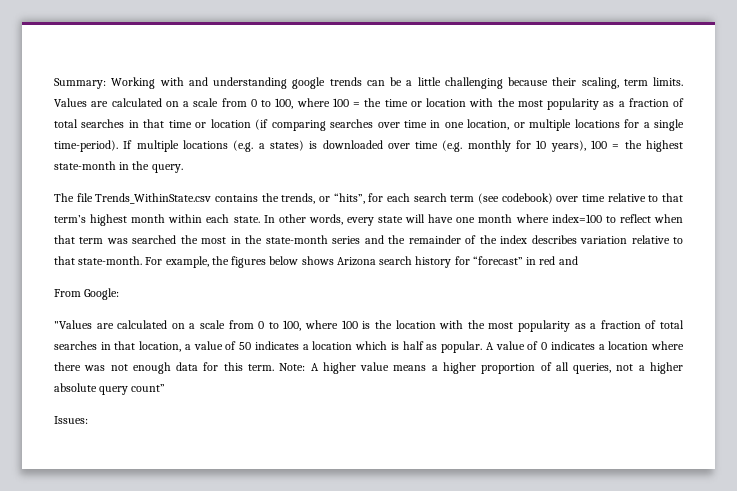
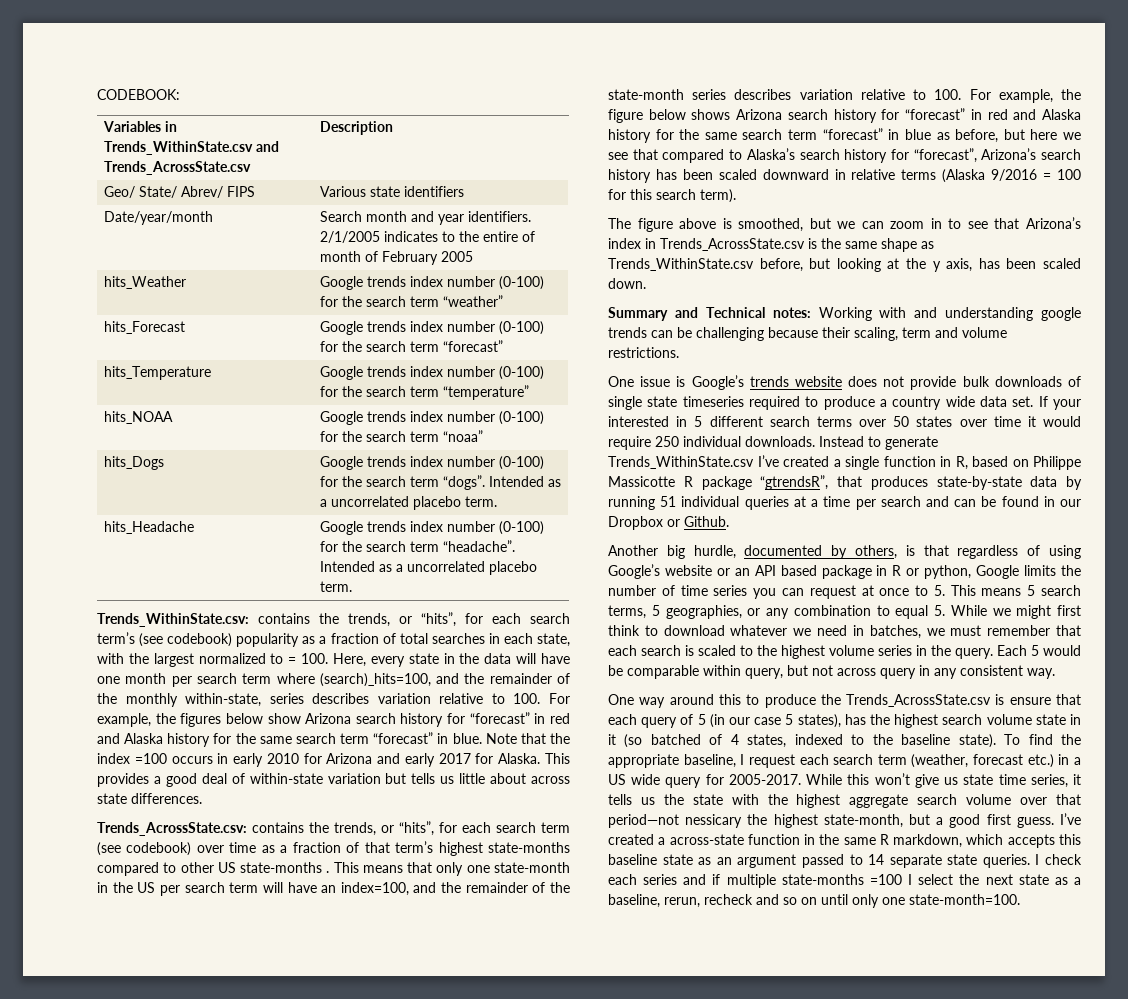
[54,77,683,89] [54,98,684,110] [54,119,684,131] [54,140,683,152] [54,161,183,173] [54,193,212,204] Summary: Working with and understanding google trends can be a little challenging because their scaling, term limits. Values are calculated on a scale from 0 to 100, where 100 = the time or location with the most popularity as a fraction of total searches in that time or location (if comparing searches over time in one location, or multiple locations for a single time-period). If multiple locations (e.g. a states) is downloaded over time (e.g. monthly for 10 years), 100 = the highest state-month in the query. // The file Trends_WithinState.csv -> [97,89,180,100] [103,121,178,132] [104,141,280,155] [104,161,252,175] [320,121,394,135] [104,186,256,198] [320,186,465,197] [104,211,214,225] [320,211,532,225] [320,231,536,243] [320,251,474,265] [104,276,187,289] [320,276,545,290] [320,295,504,307] [104,321,186,334] [320,321,545,335] [320,340,504,352] [104,366,212,380] [320,366,545,380] [320,385,530,400] [104,411,174,424] [320,411,545,425] [320,430,484,442] [104,456,165,470] [320,456,545,470] [320,475,562,490] [320,496,498,510] [104,521,195,534] [320,521,545,535] [320,540,516,552] [320,561,538,575] [320,581,353,592] [97,612,570,627] [97,632,570,647] [97,653,570,667] [97,673,570,687] [97,693,570,707] [97,712,570,727] [97,732,570,747] [97,753,570,767] [97,773,571,787] [97,793,202,804] [97,822,247,836] CODEBOOK: // Variables in Trends_WithinState.csv and Trends_AcrossState.csv | Description // Geo/ State/ Abrev/ FIPS | Various state identifiers // Date/year/month | Search month and year identifiers. 2/1/2005 indicates to the entire of month of February 2005 // hits_Weather | Google trends index number (0-100) for the search term “weather” // hits_Forecast | Google trends index number (0-100) for the search term “forecast” // hits_Temperature | Google trends index number (0-100) for the search term “temperature” // hits_NOAA | Google trends index number (0-100) for the search term “noaa” // hits_Dogs | Google trends index number (0-100) for the search term “dogs”. Intended as a uncorrelated placebo term. // hits_Headache | Google trends index number (0-100) for the search term “headache”. Intended as a uncorrelated placebo term. // Trends_WithinState.csv: contains the trends, or “hits”, for each search term’s (see codebook) popularity as a fraction of total searches in each state, with the largest normalized to = 100. Here, every state in the data will have one month per search term where (search)_hits=100, and the remainder of the monthly within-state, series describes variation relative to 100. For example, the figures below show Arizona search history for “forecast” in red and Alaska history for the same search term “forecast” in blue. Note that the index =100 occurs in early 2010 for Arizona and early 2017 for Alaska. This provides a good deal of within-state variation but tells us little about across state differences. // Trends_AcrossState.csv:
[607,193,683,202] [54,214,683,226] [54,235,683,244] [54,256,267,268] relative to that term’s highest month within each state. In other words, every state will have one month where index=100 to reflect when that term was searched the most in the state-month series and the remainder of the index describes variation relative to that state-month. For example, the figures -> [261,841,570,856] [97,862,570,876] [97,882,571,896] [608,89,1081,103] [608,109,643,123] as a fraction of that term’s highest state-months compared to other US state-months . This means that only one state-month in the US per search term will have an index=100, and the remainder of the state-month series describes variation relative to 100. For example, the figure
[54,288,120,300] [54,320,684,332] [54,341,685,353] [54,362,683,374] [54,383,166,395] [54,416,88,424] // From Google: // "Values are calculated on a scale from 0 to 100, where 100 is the location with the most popularity as a fraction of total searches in that location, a value of 50 indicates a location which is half as popular. A value of 0 indicates a location where there was not enough data for this term. Note: A higher value means a higher proportion of all queries, not a higher absolute query count” // Issues: -> [1042,109,1081,120] [608,128,1082,143] [608,148,1081,163] [608,169,1081,183] [608,189,736,203] [608,217,1081,232] [608,238,934,252] [608,258,1081,272] [608,278,646,289] [608,307,1081,321] [608,327,1007,341] [608,347,679,358] [608,375,1081,390] [608,396,1081,410] [608,416,1081,427] [608,436,938,450] [608,455,1081,470] [608,475,1082,490] [608,496,1081,510] [608,516,729,530] [608,545,1081,559] [608,564,1081,579] [608,585,1081,599] [608,605,1081,619] [608,625,1081,639] [608,645,1081,659] [608,665,1055,679] [608,694,1081,708] [608,714,1081,728] [608,734,1081,748] [608,754,1081,768] [608,773,1081,788] [608,794,1081,808] [608,813,1081,828] [608,834,1081,848] [608,854,1082,868] [608,874,1081,888] [608,894,1020,908] Alaska history for the same search term “forecast” in blue as before, but here we see that compared to Alaska’s search history for “forecast”, Arizona’s search history has been scaled downward in relative terms (Alaska 9/2016 = 100 for this search term). // The figure above is smoothed, but we can zoom in to see that Arizona’s index in Trends_AcrossState.csv is the same shape as Trends_WithinState.csv before, but looking at the y axis, has been scaled down. // Summary and Technical notes: Working with and understanding google trends can be challenging because their scaling, term and volume restrictions. // One issue is Google’s trends website does not provide bulk downloads of single state timeseries required to produce a country wide data set. If your interested in 5 different search terms over 50 states over time it would require 250 individual downloads. Instead to generate Trends_WithinState.csv I’ve created a single function in R, based on Philippe Massicotte R package “gtrendsR”, that produces state-by-state data by running 51 individual queries at a time per search and can be found in our Dropbox or Github. // Another big hurdle, documented by others, is that regardless of using Google’s website or an API based package in R or python, Google limits the number of time series you can request at once to 5. This means 5 search terms, 5 geographies, or any combination to equal 5. While we might first think to download whatever we need in batches, we must remember that each search is scaled to the highest volume series in the query. Each 5 would be comparable within query, but not across query in any consistent way. // One way around this to produce the Trends_AcrossState.csv is ensure that each query of 5 (in our case 5 states), has the highest search volume state in it (so batched of 4 states, indexed to the baseline state). To find the appropriate baseline, I request each search term (weather, forecast etc.) in a US wide query for 2005-2017. While this won’t give us state time series, it tells us the state with the highest aggregate search volume over that period—not nessicary the highest state-month, but a good first guess. I’ve created a across-state function in the same R markdown, which accepts this baseline state as an argument passed to 14 separate state queries. I check each series and if multiple state-months =100 I select the next state as a baseline, rerun, recheck and so on until only one state-month=100.

